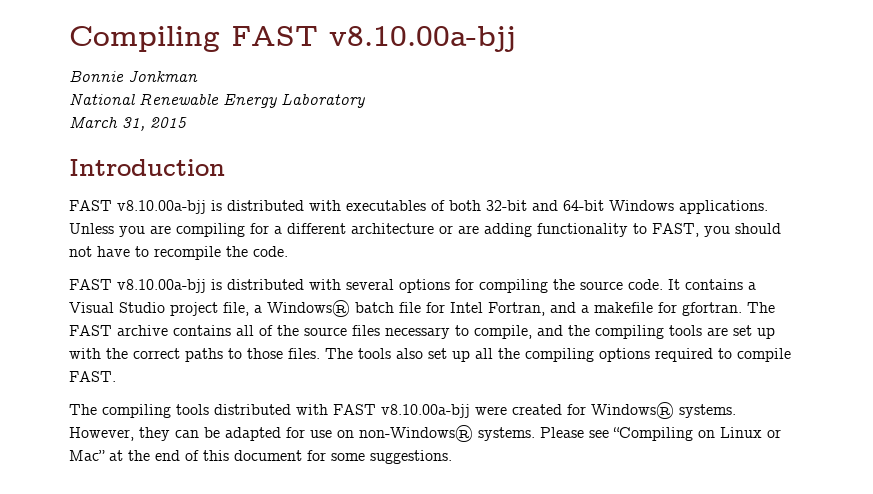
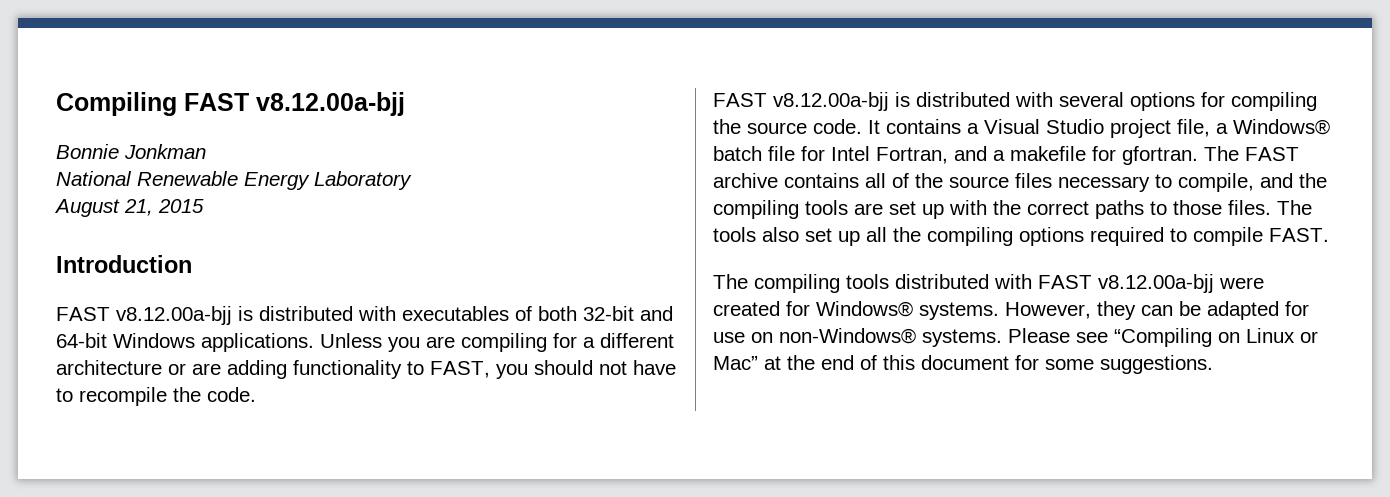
[329,26,516,52] v8.10.00a-bjj -> [256,92,405,116] v8.12.00a-bjj
[69,116,145,131] March 31, -> [54,199,153,217] August 21,
[117,200,206,214] v8.10.00a-bjj -> [116,306,232,325] v8.12.00a-bjj
[117,279,206,293] v8.10.00a-bjj -> [773,92,889,111] v8.12.00a-bjj
[381,404,470,418] v8.10.00a-bjj -> [1098,274,1214,293] v8.12.00a-bjj

